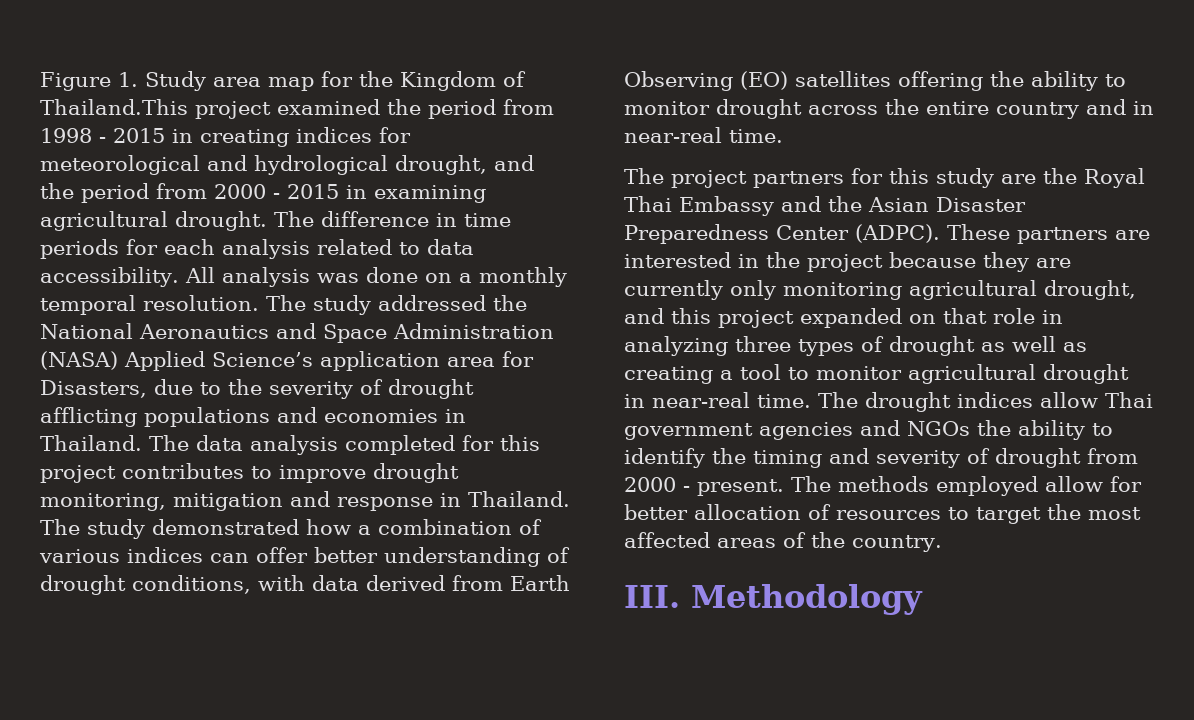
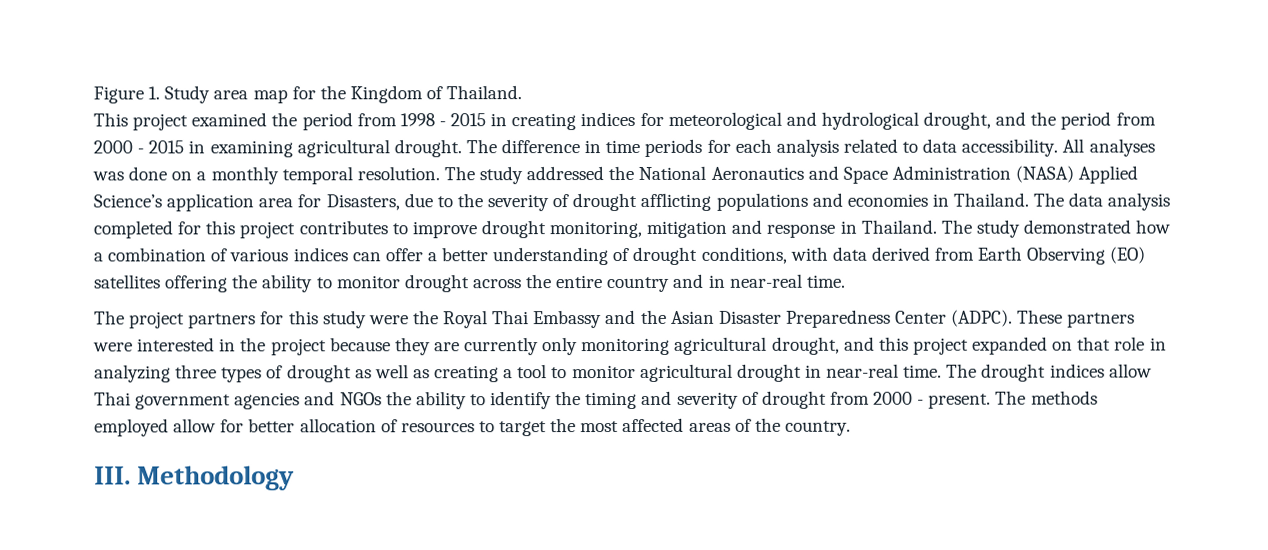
[40,99,188,115] Thailand.This -> [446,85,523,100] [93,112,128,127] Thailand. // This
[221,267,310,287] analysis -> [1088,138,1155,157] analyses
(308, 555) none -> [426,252,437,262] a
[1001,174,1036,184] are -> [368,315,409,325] were
[1115,230,1150,240] are -> [93,342,133,352] were

